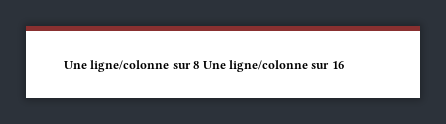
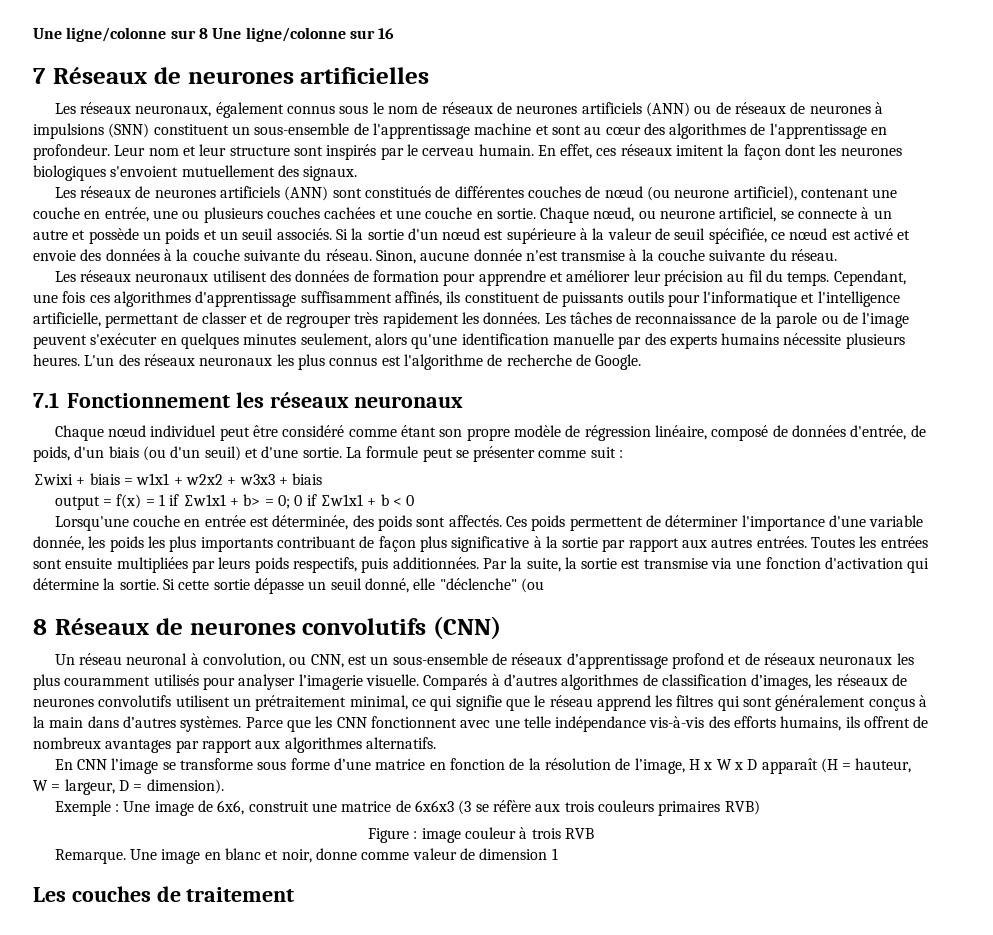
(344, 65) none -> [33,67,430,84] [54,102,883,118] [33,123,888,139] [33,144,902,160] [33,165,358,181] [54,186,898,201] [33,207,892,223] [33,228,911,244] [33,249,838,264] [54,270,906,286] [33,291,900,307] [33,312,910,328] [33,333,905,349] [33,354,642,370] [33,392,464,408] [54,425,926,441] [33,446,624,462] [33,473,323,485] [54,494,415,510] [54,515,924,531] [33,536,928,552] [33,557,930,573] [33,578,544,594] [33,616,501,640] [54,653,914,669] [33,674,908,690] [33,695,928,711] [33,716,929,732] [33,737,436,753] [54,758,912,774] [33,779,224,795] [54,800,760,816] [368,827,594,843] [54,848,558,864] [33,886,295,902] // 7 Réseaux de neurones artificielles // Les réseaux neuronaux, également connus sous le nom de réseaux de neurones artificiels (ANN) ou de réseaux de neurones à impulsions (SNN) constituent un sous-ensemble de l'apprentissage machine et sont au cœur des algorithmes de l'apprentissage en profondeur. Leur nom et leur structure sont inspirés par le cerveau humain. En effet, ces réseaux imitent la façon dont les neurones biologiques s'envoient mutuellement des signaux. // Les réseaux de neurones artificiels (ANN) sont constitués de différentes couches de nœud (ou neurone artificiel), contenant une couche en entrée, une ou plusieurs couches cachées et une couche en sortie. Chaque nœud, ou neurone artificiel, se connecte à un autre et possède un poids et un seuil associés. Si la sortie d'un nœud est supérieure à la valeur de seuil spécifiée, ce nœud est activé et envoie des données à la couche suivante du réseau. Sinon, aucune donnée n'est transmise à la couche suivante du réseau. // Les réseaux neuronaux utilisent des données de formation pour apprendre et améliorer leur précision au fil du temps. Cependant, une fois ces algorithmes d'apprentissage suffisamment affinés, ils constituent de puissants outils pour l'informatique et l'intelligence artificielle, permettant de classer et de regrouper très rapidement les données. Les tâches de reconnaissance de la parole ou de l'image peuvent s'exécuter en quelques minutes seulement, alors qu'une identification manuelle par des experts humains nécessite plusieurs heures. L'un des réseaux neuronaux les plus connus est l'algorithme de recherche de Google. // 7.1 Fonctionnement les réseaux neuronaux // Chaque nœud individuel peut être considéré comme étant son propre modèle de régression linéaire, composé de données d'entrée, de poids, d'un biais (ou d'un seuil) et d'une sortie. La formule peut se présenter comme suit : // ∑wixi + biais = w1x1 + w2x2 + w3x3 + biais // output = f(x) = 1 if ∑w1x1 + b> = 0; 0 if ∑w1x1 + b < 0 // Lorsqu'une couche en entrée est déterminée, des poids sont affectés. Ces poids permettent de déterminer l'importance d'une variable donnée, les poids les plus importants contribuant de façon plus significative à la sortie par rapport aux autres entrées. Toutes les entrées sont ensuite multipliées par leurs poids respectifs, puis additionnées. Par la suite, la sortie est transmise via une fonction d'activation qui détermine la sortie. Si cette sortie dépasse un seuil donné, elle "déclenche" (ou // 8 Réseaux de neurones convolutifs (CNN) // Un réseau neuronal à convolution, ou CNN, est un sous-ensemble de réseaux d’apprentissage profond et de réseaux neuronaux les plus couramment utilisés pour analyser l’imagerie visuelle. Comparés à d’autres algorithmes de classification d’images, les réseaux de neurones convolutifs utilisent un prétraitement minimal, ce qui signifie que le réseau apprend les filtres qui sont généralement conçus à la main dans d’autres systèmes. Parce que les CNN fonctionnent avec une telle indépendance vis-à-vis des efforts humains, ils offrent de nombreux avantages par rapport aux algorithmes alternatifs. // En CNN l’image se transforme sous forme d’une matrice en fonction de la résolution de l’image, H x W x D apparaît (H = hauteur, W = largeur, D = dimension). // Exemple : Une image de 6x6, construit une matrice de 6x6x3 (3 se réfère aux trois couleurs primaires RVB) // Figure : image couleur à trois RVB // Remarque. Une image en blanc et noir, donne comme valeur de dimension 1 // Les couches de traitement

